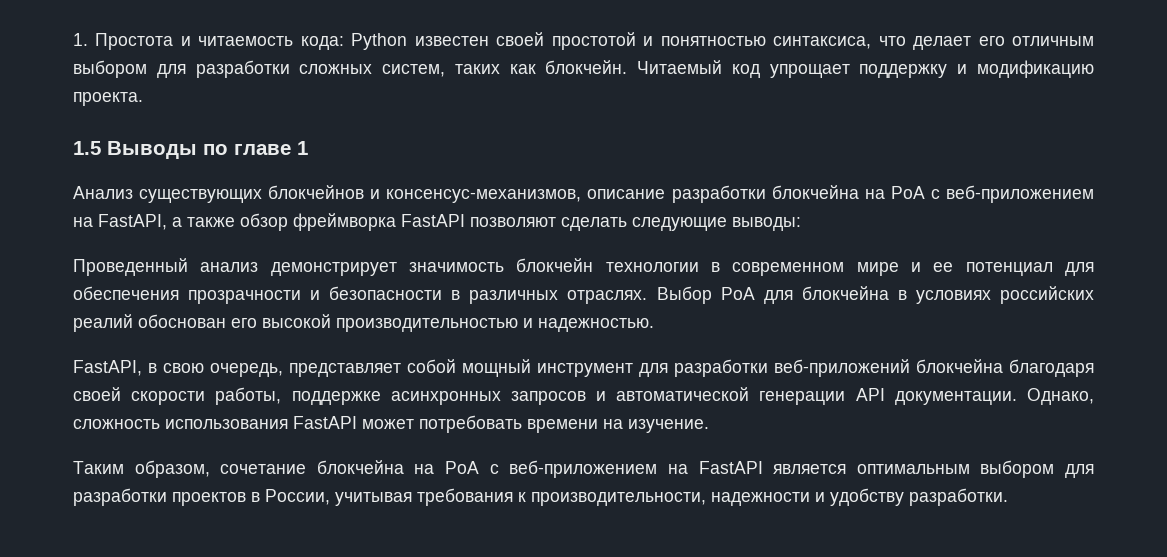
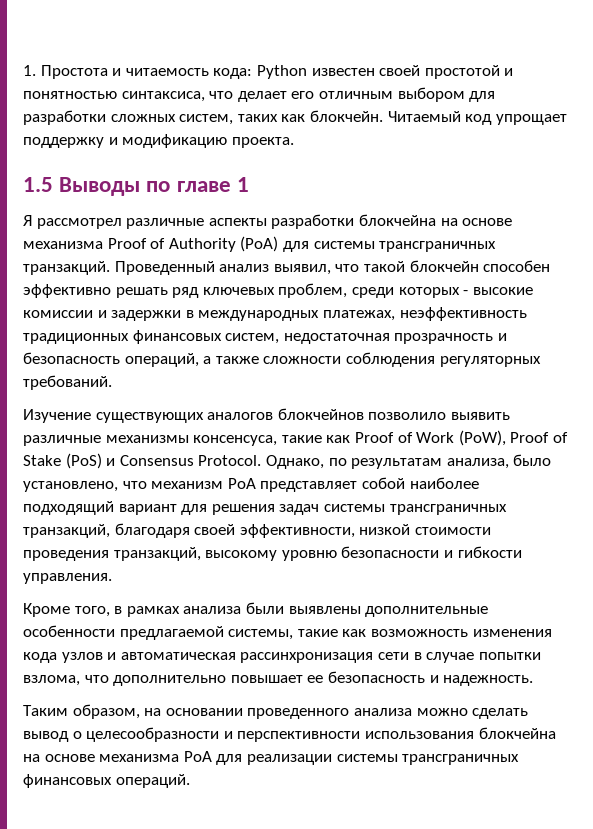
[73,185,1094,203] [73,213,801,231] [73,258,1095,276] [73,286,1095,304] [73,314,654,332] [73,359,1094,377] [73,387,1094,405] [73,415,709,433] [73,460,1095,478] [73,488,1008,506] Анализ существующих блокчейнов и консенсус-механизмов, описание разработки блокчейна на PoA с веб-приложением на FastAPI, а также обзор фреймворка FastAPI позволяют сделать следующие выводы: // Проведенный анализ демонстрирует значимость блокчейн технологии в современном мире и ее потенциал для обеспечения прозрачности и безопасности в различных отраслях. Выбор PoA для блокчейна в условиях российских реалий обоснован его высокой производительностью и надежностью. // FastAPI, в свою очередь, представляет собой мощный инструмент для разработки веб-приложений блокчейна благодаря своей скорости работы, поддержке асинхронных запросов и автоматической генерации API документации. Однако, сложность использования FastAPI может потребовать времени на изучение. // Таким образом, сочетание блокчейна на PoA с веб-приложением на FastAPI является оптимальным выбором для разработки проектов в России, учитывая требования к производительности, надежности и удобству разработки. -> [23,214,513,229] [23,236,497,252] [23,260,551,275] [23,283,533,298] [23,307,527,321] [23,330,507,344] [23,352,541,367] [23,375,112,390] [23,408,510,423] [23,430,568,446] [23,453,552,469] [23,477,479,492] [23,501,507,515] [23,523,491,538] [23,546,522,561] [23,573,112,584] [23,602,489,617] [23,625,552,640] [23,652,541,663] [23,671,534,686] [23,704,529,719] [23,727,556,742] [23,751,520,765] [23,774,190,788] Я рассмотрел различные аспекты разработки блокчейна на основе механизма Proof of Authority (PoA) для системы трансграничных транзакций. Проведенный анализ выявил, что такой блокчейн способен эффективно решать ряд ключевых проблем, среди которых - высокие комиссии и задержки в международных платежах, неэффективность традиционных финансовых систем, недостаточная прозрачность и безопасность операций, а также сложности соблюдения регуляторных требований. // Изучение существующих аналогов блокчейнов позволило выявить различные механизмы консенсуса, такие как Proof of Work (PoW), Proof of Stake (PoS) и Consensus Protocol. Однако, по результатам анализа, было установлено, что механизм PoA представляет собой наиболее подходящий вариант для решения задач системы трансграничных транзакций, благодаря своей эффективности, низкой стоимости проведения транзакций, высокому уровню безопасности и гибкости управления. // Кроме того, в рамках анализа были выявлены дополнительные особенности предлагаемой системы, такие как возможность изменения кода узлов и автоматическая рассинхронизация сети в случае попытки взлома, что дополнительно повышает ее безопасность и надежность. // Таким образом, на основании проведенного анализа можно сделать вывод о целесообразности и перспективности использования блокчейна на основе механизма PoA для реализации системы трансграничных финансовых операций.

